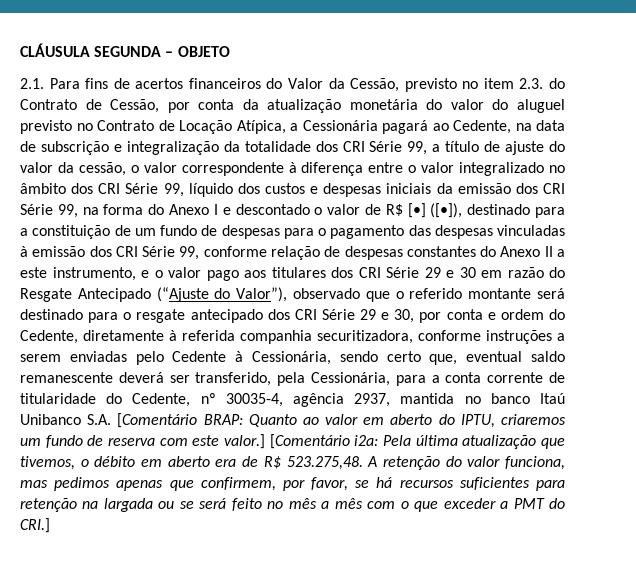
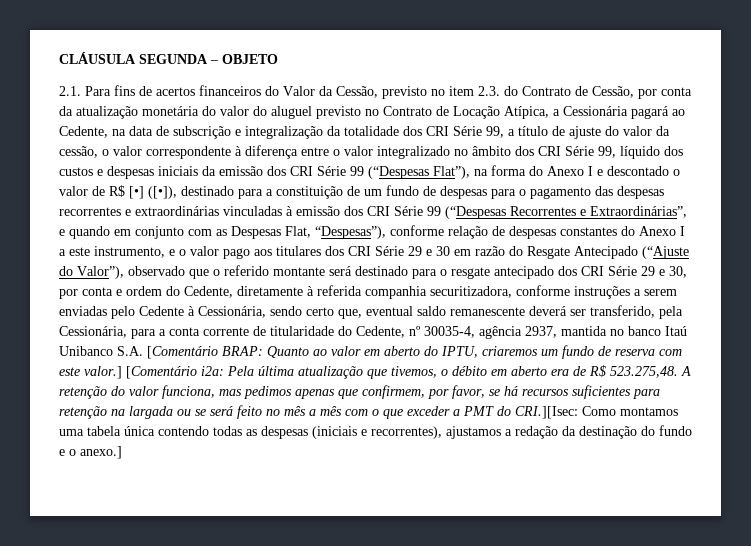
[57,204,78,218] 99, -> [350,166,470,179] 99 (“Despesas Flat”),
(493, 232) none -> [59,206,219,216] recorrentes e extraordinárias
[179,246,200,260] 99, -> [427,206,687,219] [59,226,386,239] 99 (“Despesas Recorrentes e Extraordinárias”, e quando em conjunto com as Despesas Flat, “Despesas”),
[544,246,553,257] II -> [680,226,685,236] I
[20,518,50,533] CRI.] -> [515,406,678,419] [59,425,692,439] [59,446,122,459] CRI.][Isec: Como montamos uma tabela única contendo todas as despesas (iniciais e recorrentes), ajustamos a redação da destinação do fundo e o anexo.]

